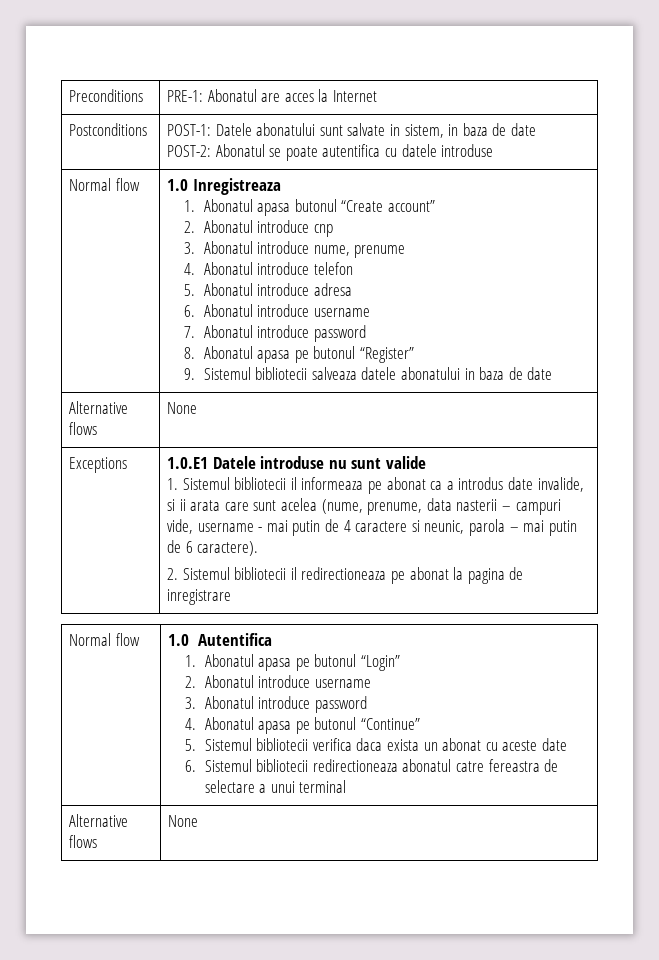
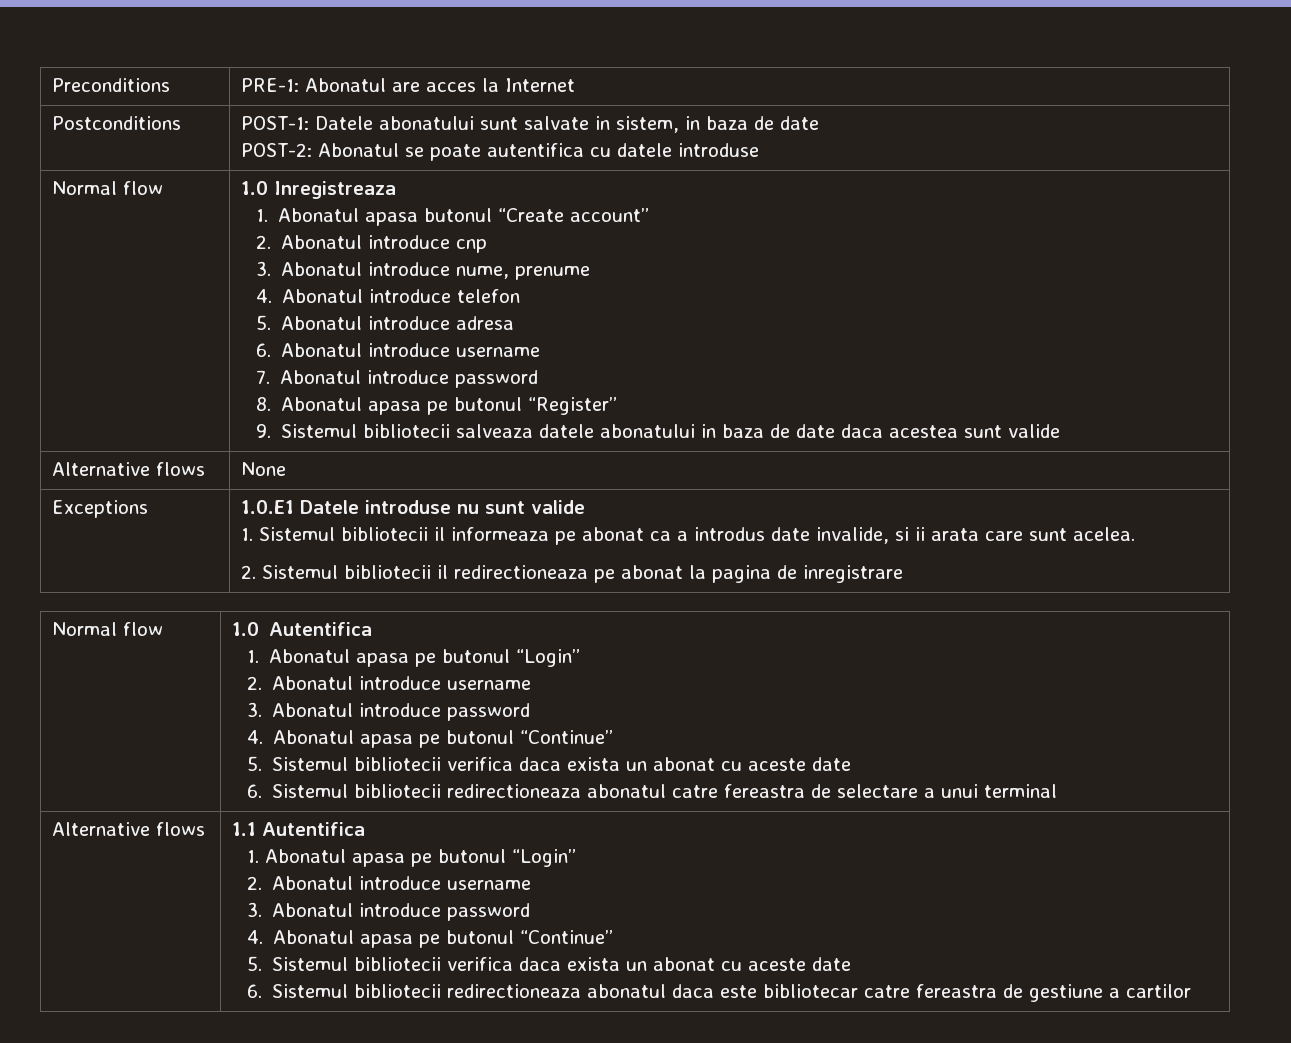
(553, 373) none -> [841,424,1061,438] daca acestea sunt valide
[281,498,561,515] [167,519,577,536] [167,540,259,556] acelea (nume, prenume, data nasterii – campuri vide, username - mai putin de 4 caractere si neunic, parola – mai putin de 6 caractere). -> [1072,527,1135,541] acelea.
[168,815,199,827] | None -> [231,822,365,836] [246,849,576,867] [246,876,532,890] [246,902,531,921] [246,930,614,948] [246,956,852,971] [246,984,1192,1002] | 1.1 Autentifica // 1. Abonatul apasa pe butonul “Login” // 2. Abonatul introduce username // 3. Abonatul introduce password // 4. Abonatul apasa pe butonul “Continue” // 5. Sistemul bibliotecii verifica daca exista un abonat cu aceste date // 6. Sistemul bibliotecii redirectioneaza abonatul daca este bibliotecar catre fereastra de gestiune a cartilor

